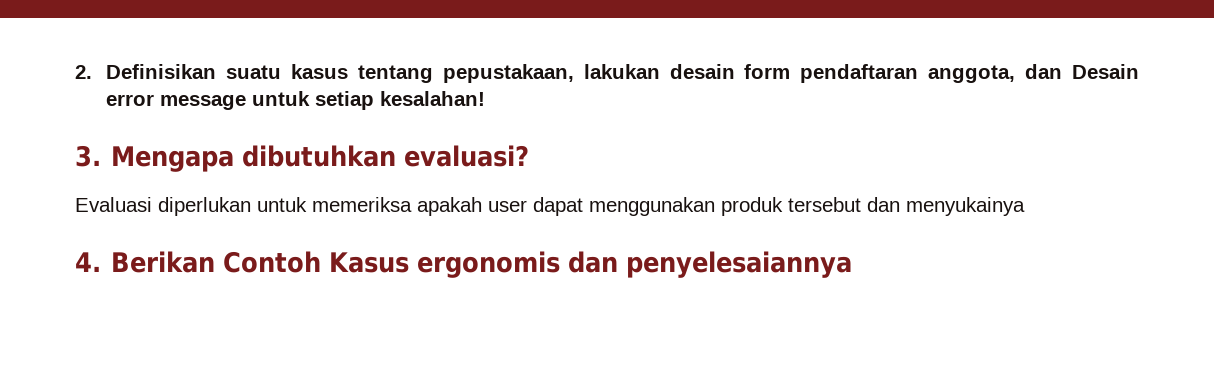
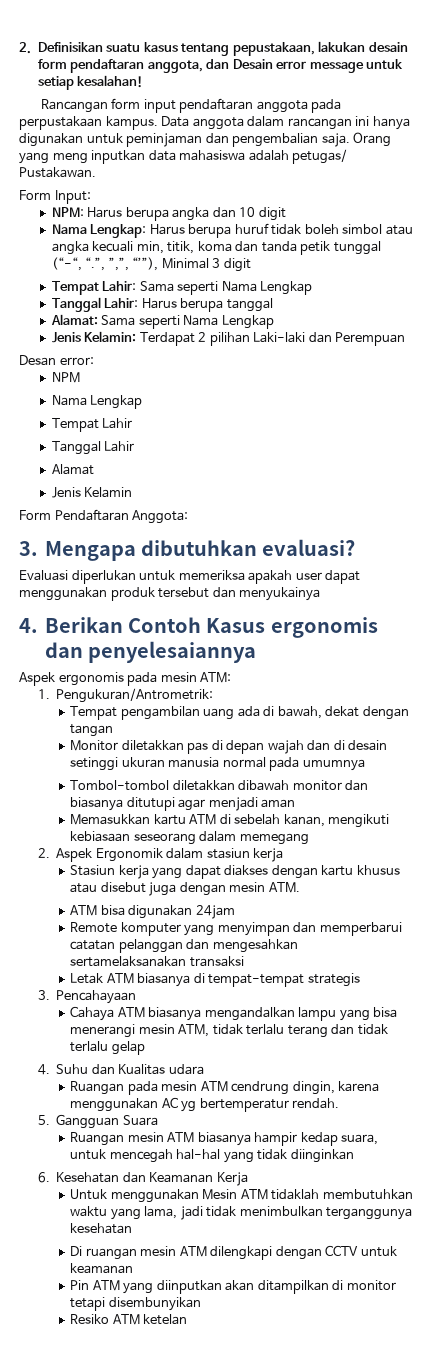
(486, 98) none -> [40,98,342,113] [19,116,410,130] [19,132,392,147] [19,149,348,164] [19,167,96,178] [19,190,91,204] [51,207,286,221] [51,223,413,238] [51,241,381,255] [51,257,251,272] [51,281,313,295] [51,297,273,312] [50,314,274,329] [51,331,406,346] [19,355,94,366] [51,372,80,383] [51,395,143,409] [51,418,133,432] [51,441,135,455] [51,464,94,475] [51,487,133,498] [19,509,189,524] // Rancangan form input pendaftaran anggota pada perpustakaan kampus. Data anggota dalam rancangan ini hanya digunakan untuk peminjaman dan pengembalian saja. Orang yang meng inputkan data mahasiswa adalah petugas/ Pustakawan. // Form Input: // NPM: Harus berupa angka dan 10 digit // Nama Lengkap: Harus berupa huruf tidak boleh simbol atau angka kecuali min, titik, koma dan tanda petik tunggal (“-“, “.”, ”,”, “’”), Minimal 3 digit // Tempat Lahir: Sama seperti Nama Lengkap // Tanggal Lahir: Harus berupa tanggal // Alamat: Sama seperti Nama Lengkap // Jenis Kelamin: Terdapat 2 pilihan Laki-laki dan Perempuan // Desan error: // NPM // Nama Lengkap // Tempat Lahir // Tanggal Lahir // Alamat // Jenis Kelamin // Form Pendaftaran Anggota:
(853, 264) none -> [19,672,232,686] [37,688,214,703] [70,706,409,720] [70,724,114,737] [70,740,388,754] [70,757,365,771] [70,780,369,791] [70,797,296,811] [70,814,390,828] [70,831,309,845] [37,848,284,862] [70,865,400,879] [70,882,300,896] [70,905,235,919] [70,922,402,936] [70,939,298,953] [70,956,244,967] [70,973,360,987] [37,990,137,1004] [70,1006,398,1021] [70,1024,388,1038] [70,1041,145,1055] [37,1064,204,1075] [70,1081,380,1095] [70,1097,340,1112] [37,1114,158,1129] [70,1132,379,1146] [70,1149,354,1163] [37,1172,248,1186] [70,1189,413,1203] [70,1206,413,1220] [70,1223,133,1234] [70,1245,397,1260] [70,1263,134,1274] [70,1280,396,1294] [70,1297,201,1311] [70,1314,188,1325] // Aspek ergonomis pada mesin ATM: // 1. Pengukuran/Antrometrik: // Tempat pengambilan uang ada di bawah, dekat dengan tangan // Monitor diletakkan pas di depan wajah dan di desain setinggi ukuran manusia normal pada umumnya // Tombol-tombol diletakkan dibawah monitor dan biasanya ditutupi agar menjadi aman // Memasukkan kartu ATM di sebelah kanan, mengikuti kebiasaan seseorang dalam memegang // 2. Aspek Ergonomik dalam stasiun kerja // Stasiun kerja yang dapat diakses dengan kartu khusus atau disebut juga dengan mesin ATM. // ATM bisa digunakan 24jam // Remote komputer yang menyimpan dan memperbarui catatan pelanggan dan mengesahkan sertamelaksanakan transaksi // Letak ATM biasanya di tempat-tempat strategis // 3. Pencahayaan // Cahaya ATM biasanya mengandalkan lampu yang bisa menerangi mesin ATM, tidak terlalu terang dan tidak terlalu gelap // 4. Suhu dan Kualitas udara // Ruangan pada mesin ATM cendrung dingin, karena menggunakan AC yg bertemperatur rendah. // 5. Gangguan Suara // Ruangan mesin ATM biasanya hampir kedap suara, untuk mencegah hal-hal yang tidak diinginkan // 6. Kesehatan dan Keamanan Kerja // Untuk menggunakan Mesin ATM tidaklah membutuhkan waktu yang lama, jadi tidak menimbulkan terganggunya kesehatan // Di ruangan mesin ATM dilengkapi dengan CCTV untuk keamanan // Pin ATM yang diinputkan akan ditampilkan di monitor tetapi disembunyikan // Resiko ATM ketelan

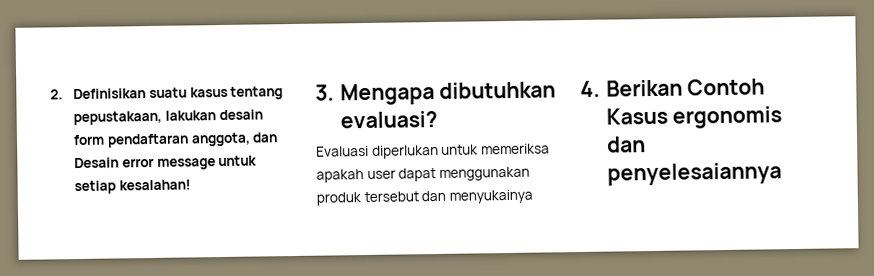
[40,98,342,113] [19,116,410,130] [19,132,392,147] [19,149,348,164] [19,167,96,178] [19,190,91,204] [51,207,286,221] [51,223,413,238] [51,241,381,255] [51,257,251,272] [51,281,313,295] [51,297,273,312] [50,314,274,329] [51,331,406,346] [19,355,94,366] [51,372,80,383] [51,395,143,409] [51,418,133,432] [51,441,135,455] [51,464,94,475] [51,487,133,498] [19,509,189,524] // Rancangan form input pendaftaran anggota pada perpustakaan kampus. Data anggota dalam rancangan ini hanya digunakan untuk peminjaman dan pengembalian saja. Orang yang meng inputkan data mahasiswa adalah petugas/ Pustakawan. // Form Input: // NPM: Harus berupa angka dan 10 digit // Nama Lengkap: Harus berupa huruf tidak boleh simbol atau angka kecuali min, titik, koma dan tanda petik tunggal (“-“, “.”, ”,”, “’”), Minimal 3 digit // Tempat Lahir: Sama seperti Nama Lengkap // Tanggal Lahir: Harus berupa tanggal // Alamat: Sama seperti Nama Lengkap // Jenis Kelamin: Terdapat 2 pilihan Laki-laki dan Perempuan // Desan error: // NPM // Nama Lengkap // Tempat Lahir // Tanggal Lahir // Alamat // Jenis Kelamin // Form Pendaftaran Anggota: -> (192, 185) none
[19,672,232,686] [37,688,214,703] [70,706,409,720] [70,724,114,737] [70,740,388,754] [70,757,365,771] [70,780,369,791] [70,797,296,811] [70,814,390,828] [70,831,309,845] [37,848,284,862] [70,865,400,879] [70,882,300,896] [70,905,235,919] [70,922,402,936] [70,939,298,953] [70,956,244,967] [70,973,360,987] [37,990,137,1004] [70,1006,398,1021] [70,1024,388,1038] [70,1041,145,1055] [37,1064,204,1075] [70,1081,380,1095] [70,1097,340,1112] [37,1114,158,1129] [70,1132,379,1146] [70,1149,354,1163] [37,1172,248,1186] [70,1189,413,1203] [70,1206,413,1220] [70,1223,133,1234] [70,1245,397,1260] [70,1263,134,1274] [70,1280,396,1294] [70,1297,201,1311] [70,1314,188,1325] // Aspek ergonomis pada mesin ATM: // 1. Pengukuran/Antrometrik: // Tempat pengambilan uang ada di bawah, dekat dengan tangan // Monitor diletakkan pas di depan wajah dan di desain setinggi ukuran manusia normal pada umumnya // Tombol-tombol diletakkan dibawah monitor dan biasanya ditutupi agar menjadi aman // Memasukkan kartu ATM di sebelah kanan, mengikuti kebiasaan seseorang dalam memegang // 2. Aspek Ergonomik dalam stasiun kerja // Stasiun kerja yang dapat diakses dengan kartu khusus atau disebut juga dengan mesin ATM. // ATM bisa digunakan 24jam // Remote komputer yang menyimpan dan memperbarui catatan pelanggan dan mengesahkan sertamelaksanakan transaksi // Letak ATM biasanya di tempat-tempat strategis // 3. Pencahayaan // Cahaya ATM biasanya mengandalkan lampu yang bisa menerangi mesin ATM, tidak terlalu terang dan tidak terlalu gelap // 4. Suhu dan Kualitas udara // Ruangan pada mesin ATM cendrung dingin, karena menggunakan AC yg bertemperatur rendah. // 5. Gangguan Suara // Ruangan mesin ATM biasanya hampir kedap suara, untuk mencegah hal-hal yang tidak diinginkan // 6. Kesehatan dan Keamanan Kerja // Untuk menggunakan Mesin ATM tidaklah membutuhkan waktu yang lama, jadi tidak menimbulkan terganggunya kesehatan // Di ruangan mesin ATM dilengkapi dengan CCTV untuk keamanan // Pin ATM yang diinputkan akan ditampilkan di monitor tetapi disembunyikan // Resiko ATM ketelan -> (782, 174) none

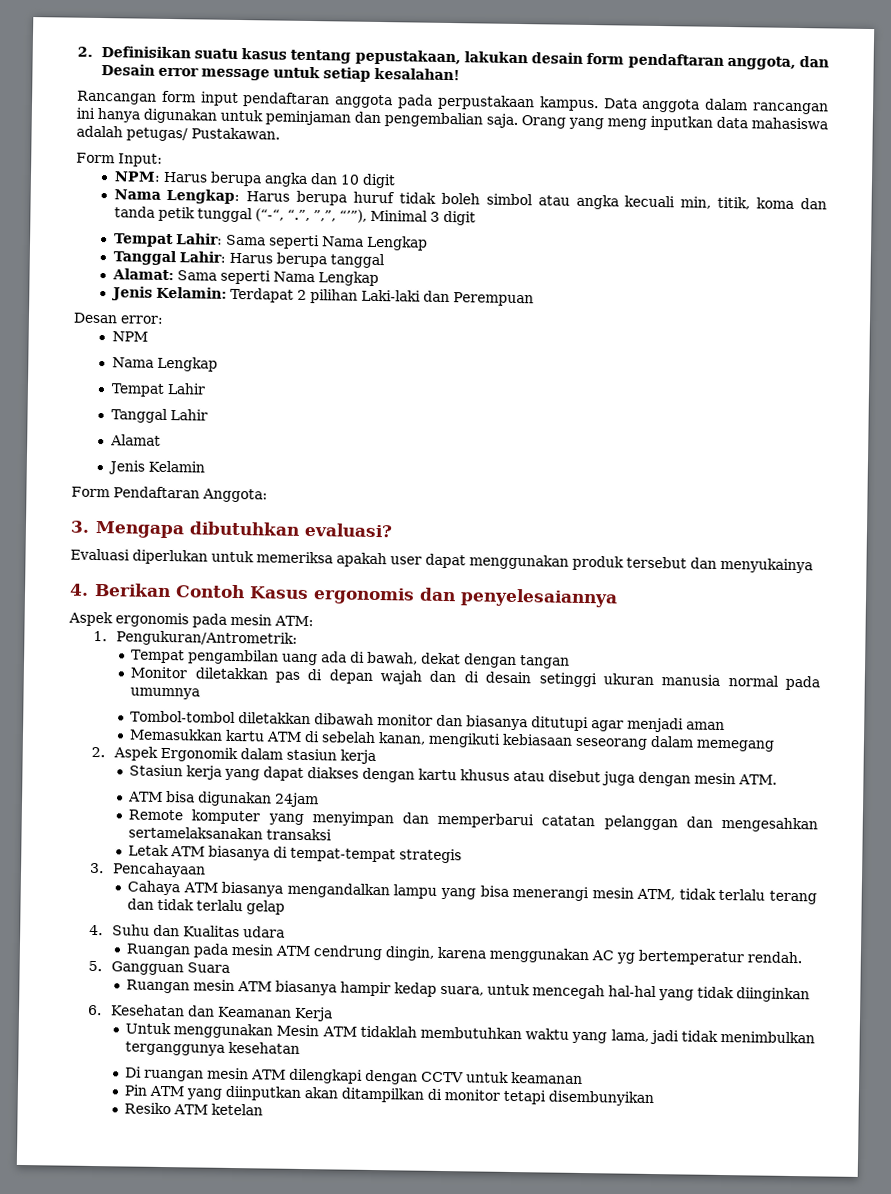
(192, 185) none -> [77,90,830,115] [76,107,828,131] [76,125,280,142] [76,152,163,167] [113,171,396,189] [113,188,828,210] [113,206,476,226] [112,233,429,251] [112,250,386,269] [111,268,379,287] [110,286,535,307] [73,312,163,324] [111,331,148,342] [111,356,218,372] [110,383,207,397] [110,408,209,424] [109,434,161,446] [107,460,205,475] [71,486,268,503] // Rancangan form input pendaftaran anggota pada perpustakaan kampus. Data anggota dalam rancangan ini hanya digunakan untuk peminjaman dan pengembalian saja. Orang yang meng inputkan data mahasiswa adalah petugas/ Pustakawan. // Form Input: // NPM: Harus berupa angka dan 10 digit // Nama Lengkap: Harus berupa huruf tidak boleh simbol atau angka kecuali min, titik, koma dan tanda petik tunggal (“-“, “.”, ”,”, “’”), Minimal 3 digit // Tempat Lahir: Sama seperti Nama Lengkap // Tanggal Lahir: Harus berupa tanggal // Alamat: Sama seperti Nama Lengkap // Jenis Kelamin: Terdapat 2 pilihan Laki-laki dan Perempuan // Desan error: // NPM // Nama Lengkap // Tempat Lahir // Tanggal Lahir // Alamat // Jenis Kelamin // Form Pendaftaran Anggota:
(782, 174) none -> [68,611,314,628] [92,630,299,647] [131,649,571,669] [130,666,820,691] [130,687,201,700] [130,710,726,733] [129,728,775,752] [90,746,377,765] [129,764,778,787] [128,791,320,808] [128,809,818,833] [128,826,333,841] [128,844,463,864] [89,862,207,878] [127,880,818,905] [127,898,286,915] [88,924,286,938] [126,943,803,966] [87,960,231,976] [126,979,811,1003] [86,1004,334,1022] [125,1022,815,1045] [125,1041,301,1056] [125,1066,584,1085] [124,1084,655,1107] [124,1102,264,1116] // Aspek ergonomis pada mesin ATM: // 1. Pengukuran/Antrometrik: // Tempat pengambilan uang ada di bawah, dekat dengan tangan // Monitor diletakkan pas di depan wajah dan di desain setinggi ukuran manusia normal pada umumnya // Tombol-tombol diletakkan dibawah monitor dan biasanya ditutupi agar menjadi aman // Memasukkan kartu ATM di sebelah kanan, mengikuti kebiasaan seseorang dalam memegang // 2. Aspek Ergonomik dalam stasiun kerja // Stasiun kerja yang dapat diakses dengan kartu khusus atau disebut juga dengan mesin ATM. // ATM bisa digunakan 24jam // Remote komputer yang menyimpan dan memperbarui catatan pelanggan dan mengesahkan sertamelaksanakan transaksi // Letak ATM biasanya di tempat-tempat strategis // 3. Pencahayaan // Cahaya ATM biasanya mengandalkan lampu yang bisa menerangi mesin ATM, tidak terlalu terang dan tidak terlalu gelap // 4. Suhu dan Kualitas udara // Ruangan pada mesin ATM cendrung dingin, karena menggunakan AC yg bertemperatur rendah. // 5. Gangguan Suara // Ruangan mesin ATM biasanya hampir kedap suara, untuk mencegah hal-hal yang tidak diinginkan // 6. Kesehatan dan Keamanan Kerja // Untuk menggunakan Mesin ATM tidaklah membutuhkan waktu yang lama, jadi tidak menimbulkan terganggunya kesehatan // Di ruangan mesin ATM dilengkapi dengan CCTV untuk keamanan // Pin ATM yang diinputkan akan ditampilkan di monitor tetapi disembunyikan // Resiko ATM ketelan

